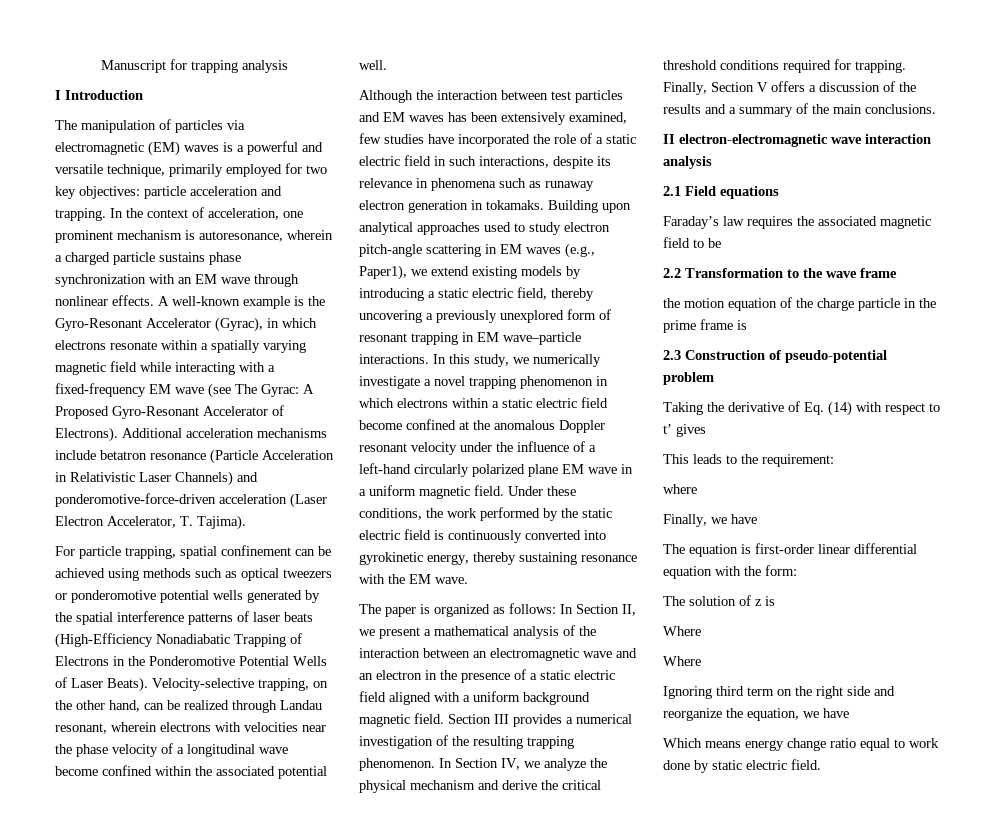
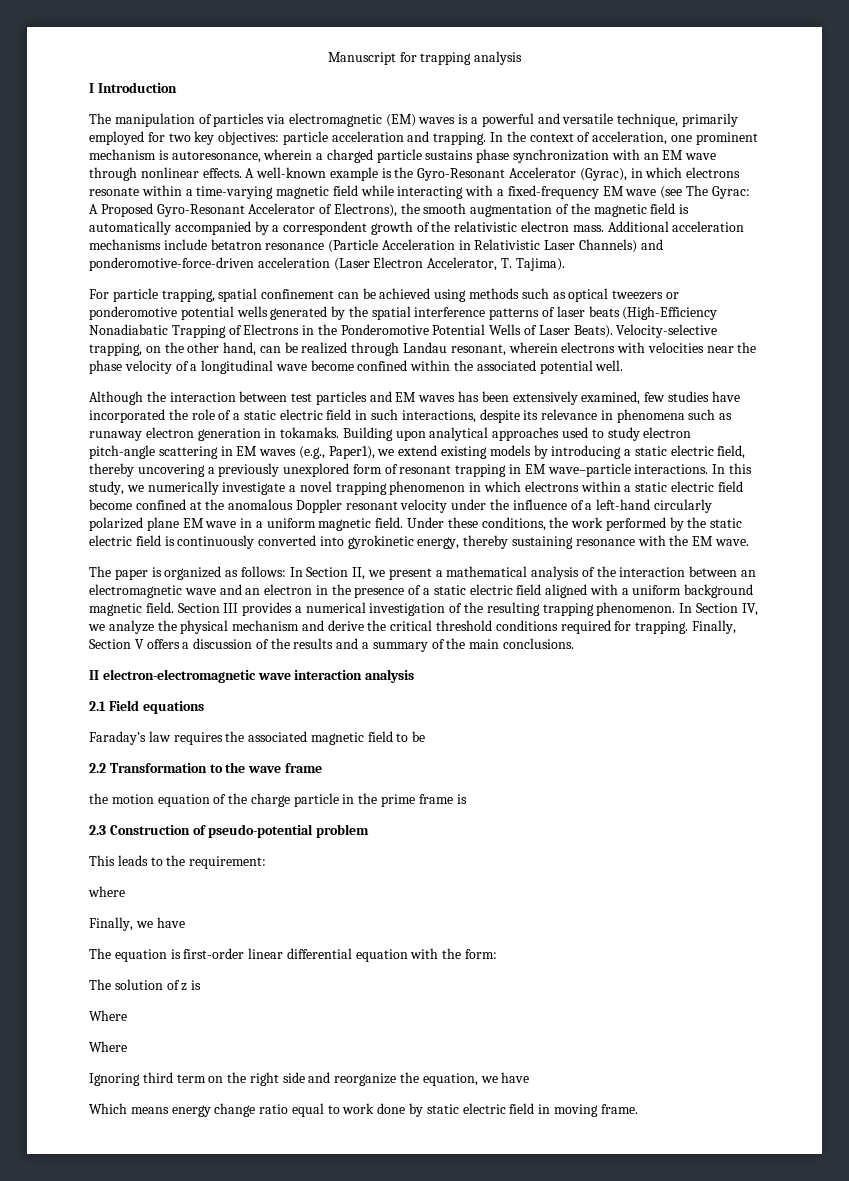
[211,340,306,353] spatially varying -> [196,186,274,199] time-varying
[55,427,118,442] Electrons). -> [333,203,690,217] [89,221,604,235] Electrons), the smooth augmentation of the magnetic field is automatically accompanied by a correspondent growth of the relativistic electron mass.
[663,401,940,416] [663,424,706,437] // Taking the derivative of Eq. (14) with respect to t’ gives -> (370, 831) none
[791,759,821,770] field. -> [509,1103,638,1117] field in moving frame.

